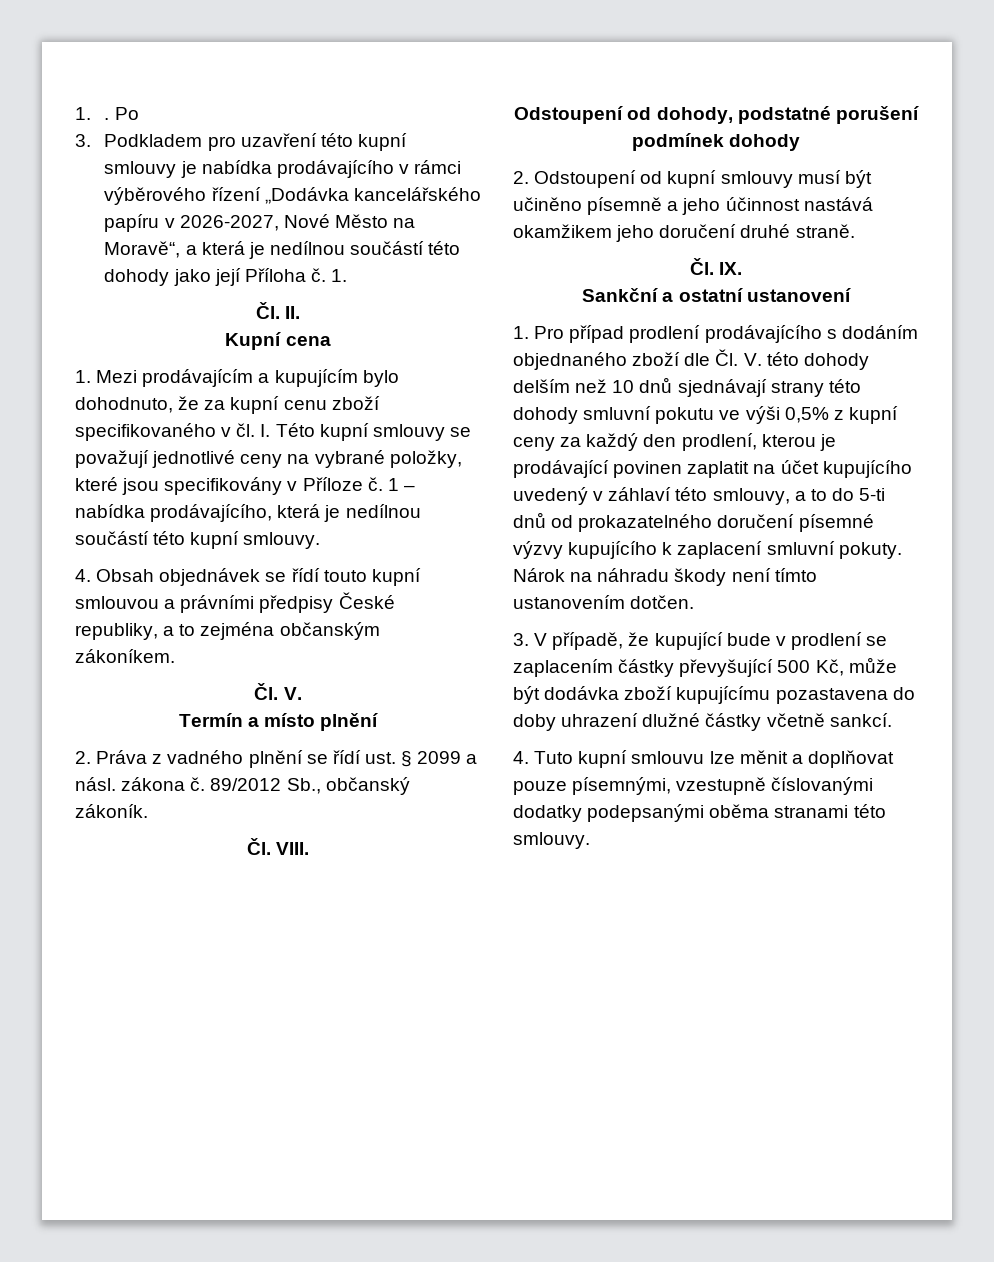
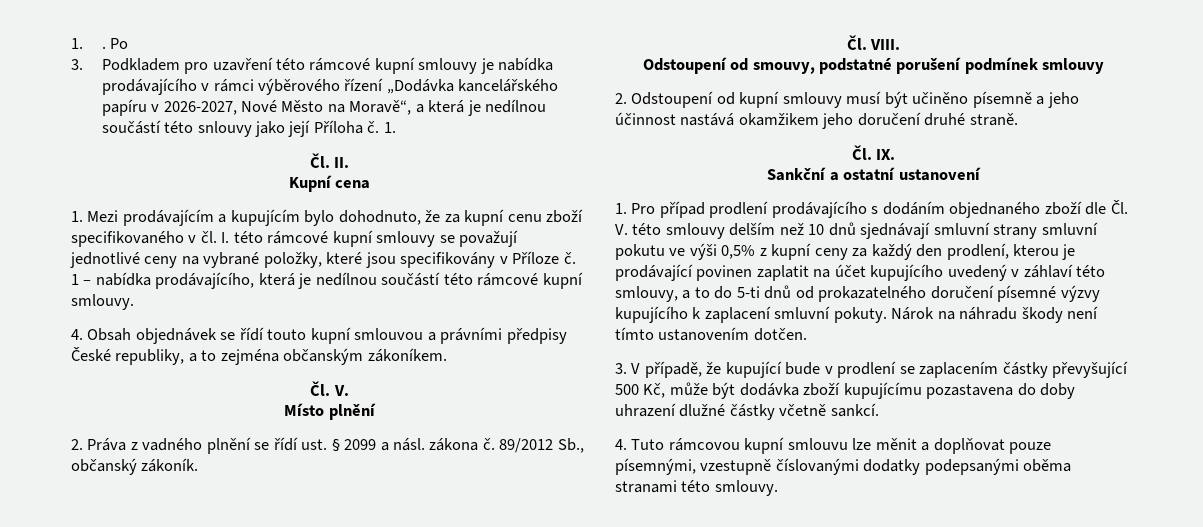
(353, 140) none -> [309,58,371,71] rámcové
[104,269,170,286] dohody -> [197,121,252,137] snlouvy
[275,423,315,437] Této -> [233,231,329,244] této rámcové
(186, 538) none -> [477,273,539,286] rámcové
[178,713,316,727] Termín a místo -> [284,403,325,416] Místo
[656,107,733,124] dohody, -> [752,62,815,74] smouvy,
[729,134,801,151] dohody -> [1042,58,1105,74] smlouvy
[803,353,869,370] dohody -> [665,223,725,239] smlouvy
[770,379,861,397] [513,407,578,424] strany této dohody -> [933,222,1038,239] smluvní strany
(574, 757) none -> [668,438,740,451] rámcovou

